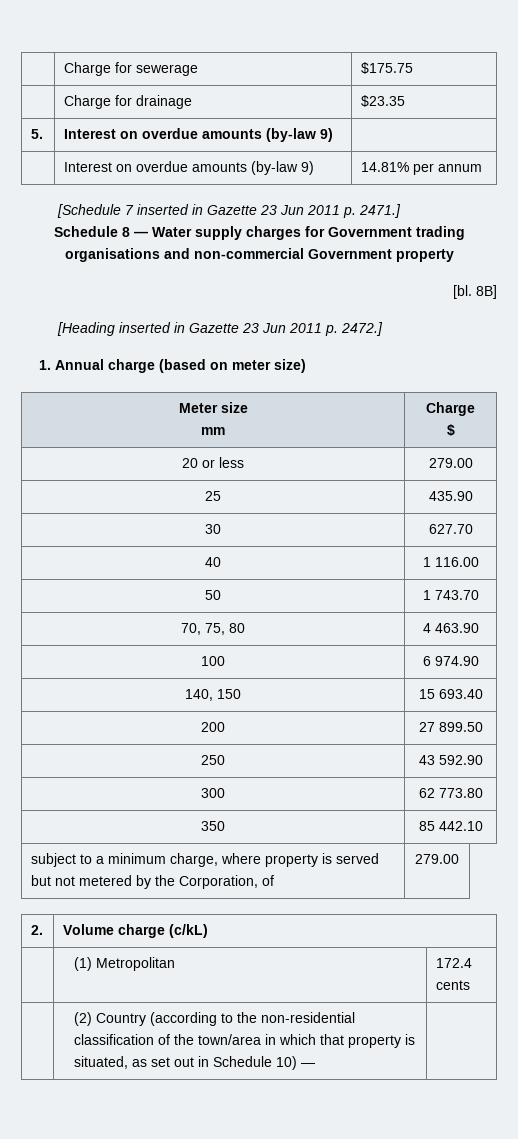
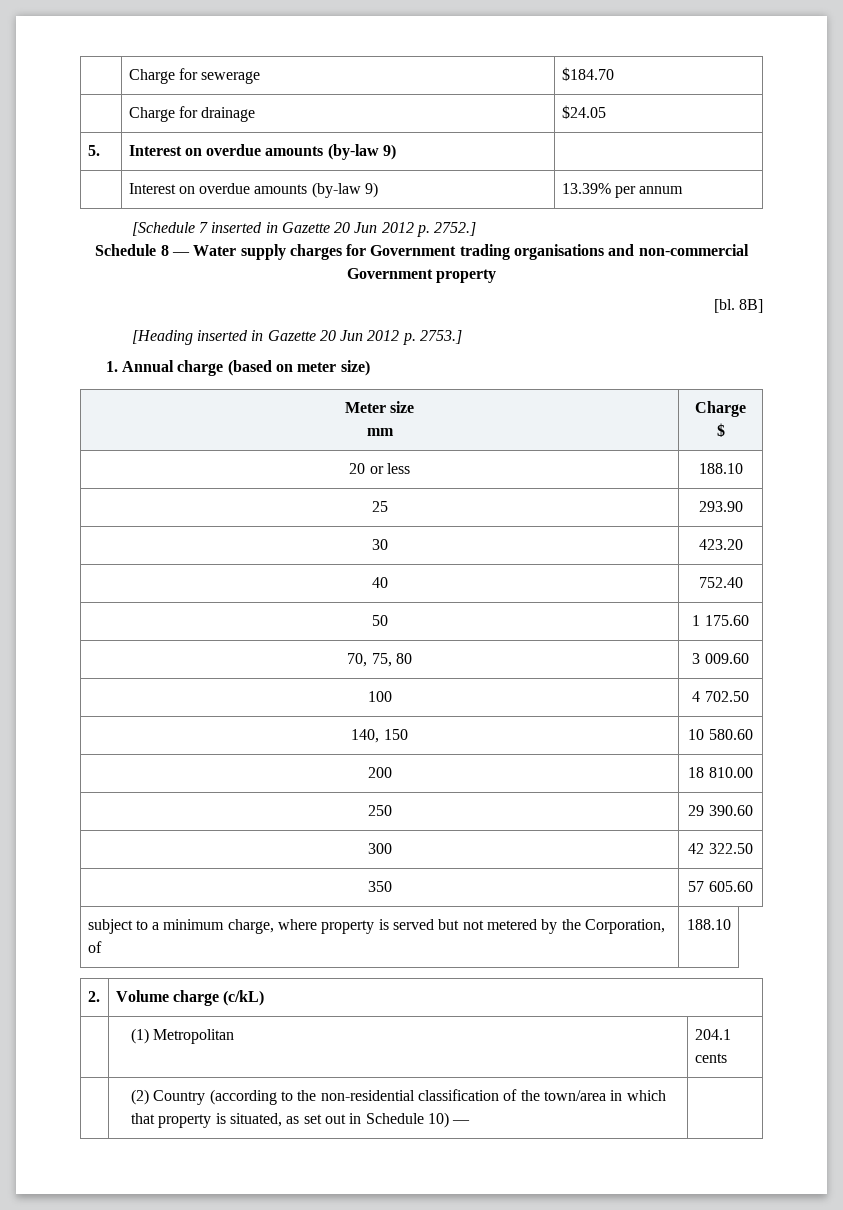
[360,62,413,74] $175.75 -> [561,67,614,81] $184.70
[360,95,405,107] $23.35 -> [561,105,606,119] $24.05
[360,162,409,172] 14.81% -> [561,183,611,194] 13.39%
[259,204,401,218] 23 Jun 2011 p. 2471.] -> [334,222,477,237] 20 Jun 2012 p. 2752.]
[241,322,383,336] 23 Jun 2011 p. 2472.] -> [319,330,463,345] 20 Jun 2012 p. 2753.]
[428,458,473,468] 279.00 -> [698,463,743,474] 188.10
[428,491,473,501] 435.90 -> [698,501,743,512] 293.90
[428,524,473,534] 627.70 -> [698,539,743,550] 423.20
[422,557,479,567] 1 116.00 -> [698,577,743,588] 752.40
[434,590,479,600] 743.70 -> [704,615,749,626] 175.60
[422,623,479,633] 4 463.90 -> [692,653,749,664] 3 009.60
[422,656,479,666] 6 974.90 -> [692,691,749,702] 4 702.50
[418,689,483,699] 15 693.40 -> [688,729,753,740] 10 580.60
[418,722,483,732] 27 899.50 -> [688,767,753,778] 18 810.00
[418,755,483,765] 43 592.90 -> [688,805,753,816] 29 390.60
[418,788,483,798] 62 773.80 -> [688,843,753,854] 42 322.50
[418,821,483,831] 85 442.10 -> [688,881,753,892] 57 605.60
[415,854,459,864] 279.00 -> [686,919,731,930] 188.10
[435,958,472,968] 172.4 -> [694,1029,731,1040] 204.1

